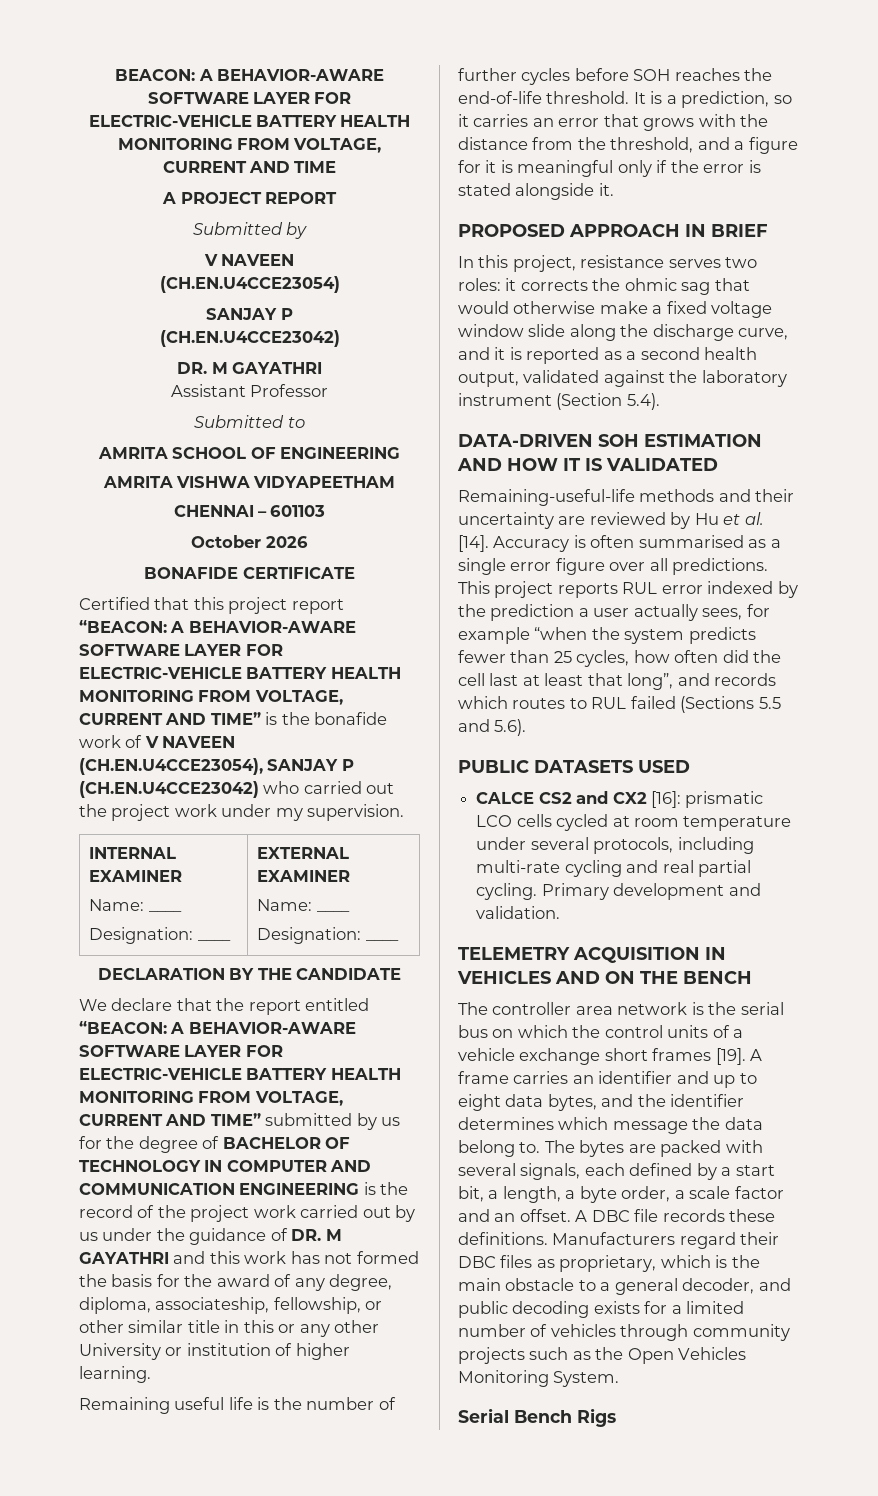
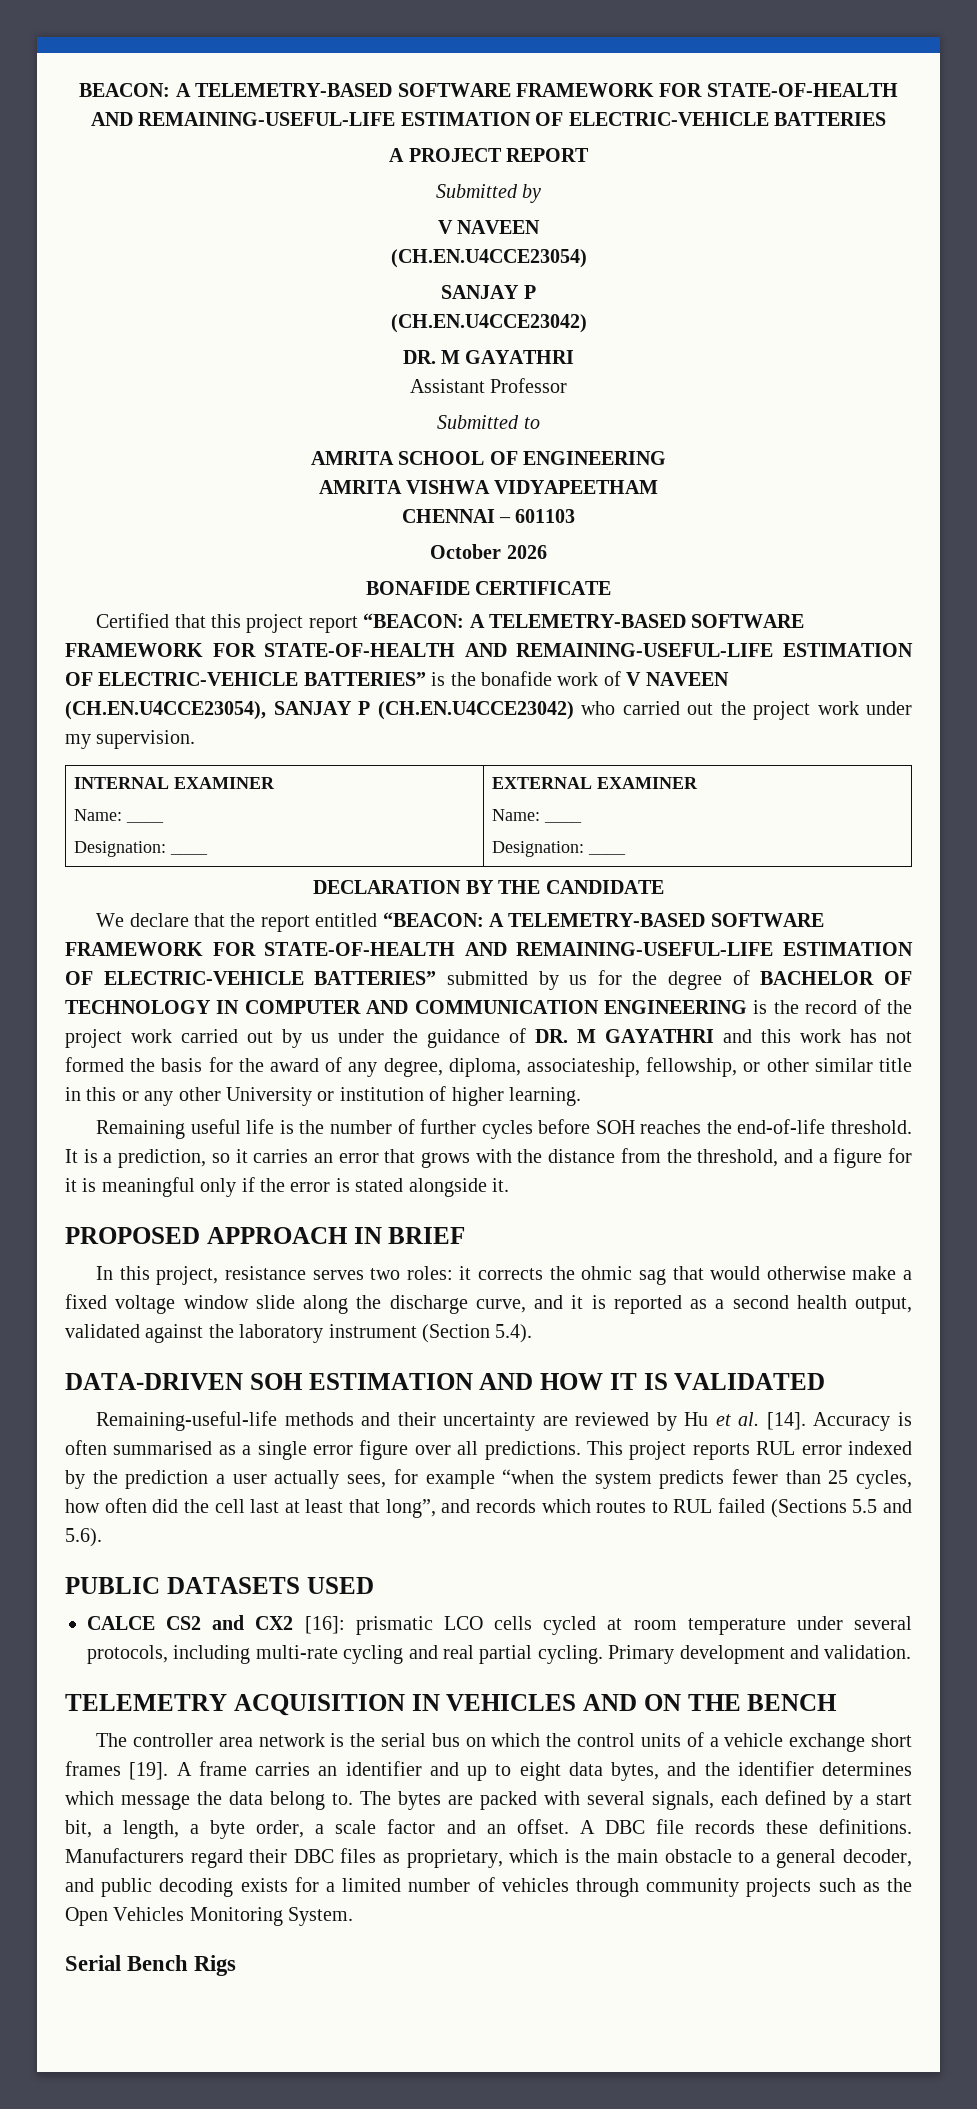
[216,69,384,81] [147,92,352,104] [88,115,411,127] [117,138,382,153] [162,161,337,173] BEHAVIOR-AWARE SOFTWARE LAYER FOR ELECTRIC-VEHICLE BATTERY HEALTH MONITORING FROM VOLTAGE, CURRENT AND TIME -> [195,83,898,97] [91,112,886,126] TELEMETRY-BASED SOFTWARE FRAMEWORK FOR STATE-OF-HEALTH AND REMAINING-USEFUL-LIFE ESTIMATION OF ELECTRIC-VEHICLE BATTERIES
[188,621,356,633] [79,644,283,656] [79,667,401,679] [79,690,343,705] [79,712,261,725] BEHAVIOR-AWARE SOFTWARE LAYER FOR ELECTRIC-VEHICLE BATTERY HEALTH MONITORING FROM VOLTAGE, CURRENT AND TIME” -> [488,614,805,628] [65,643,914,657] [65,672,426,686] TELEMETRY-BASED SOFTWARE FRAMEWORK FOR STATE-OF-HEALTH AND REMAINING-USEFUL-LIFE ESTIMATION OF ELECTRIC-VEHICLE BATTERIES”
[188,1022,356,1034] [79,1045,283,1057] [79,1068,401,1080] [79,1091,343,1106] [79,1113,261,1126] BEHAVIOR-AWARE SOFTWARE LAYER FOR ELECTRIC-VEHICLE BATTERY HEALTH MONITORING FROM VOLTAGE, CURRENT AND TIME” -> [508,913,824,927] [65,942,914,956] [65,971,437,985] TELEMETRY-BASED SOFTWARE FRAMEWORK FOR STATE-OF-HEALTH AND REMAINING-USEFUL-LIFE ESTIMATION OF ELECTRIC-VEHICLE BATTERIES”

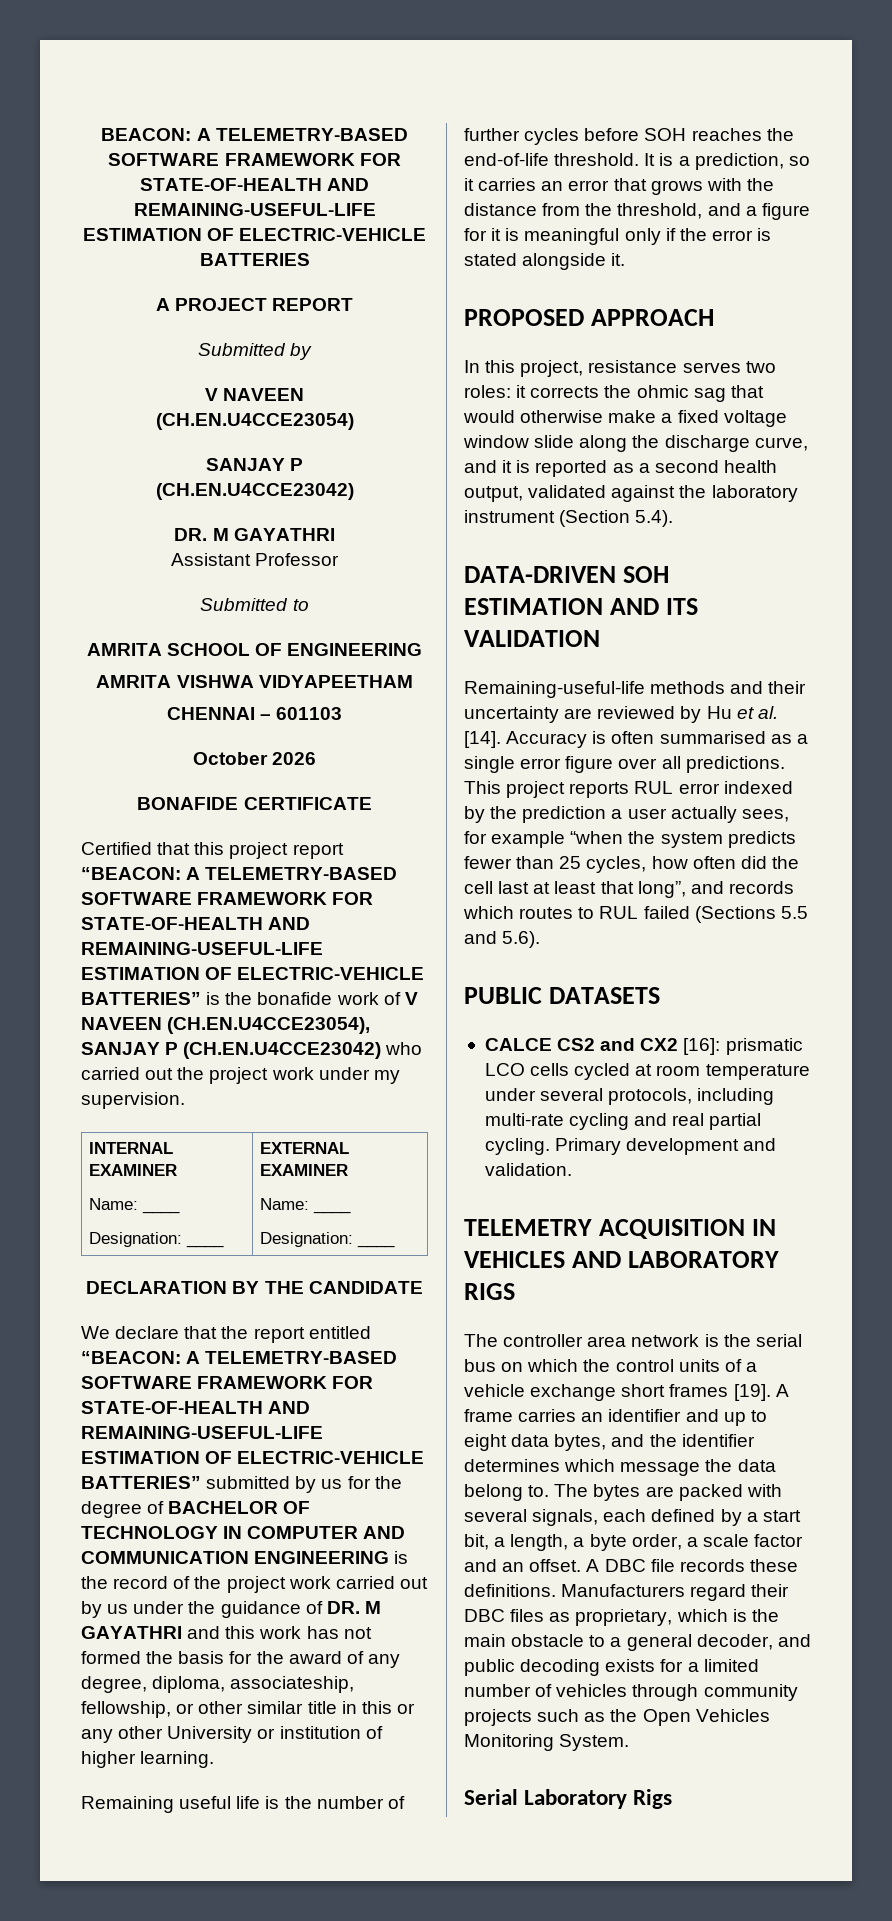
[353,1227,466,1244] IN BRIEF -> (714, 317) none
[540,1373,826,1390] HOW IT IS VALIDATED -> [665,598,698,615] [464,630,600,647] ITS VALIDATION
[306,1577,374,1594] USED -> (660, 995) none
[643,1694,838,1711] ON THE BENCH -> [627,1251,779,1268] [464,1283,515,1300] LABORATORY RIGS
[127,1955,189,1971] Bench -> [524,1789,628,1809] Laboratory

